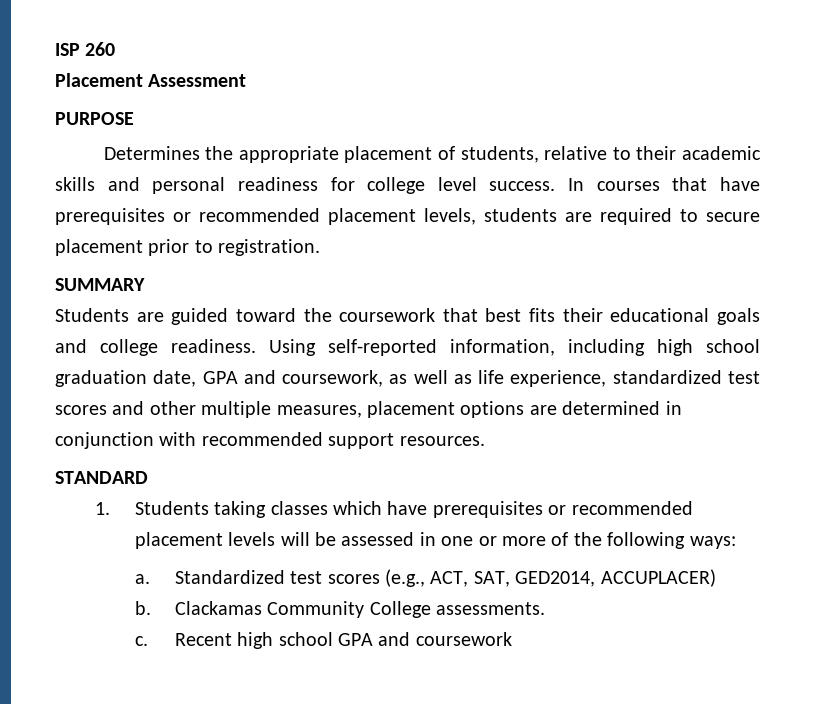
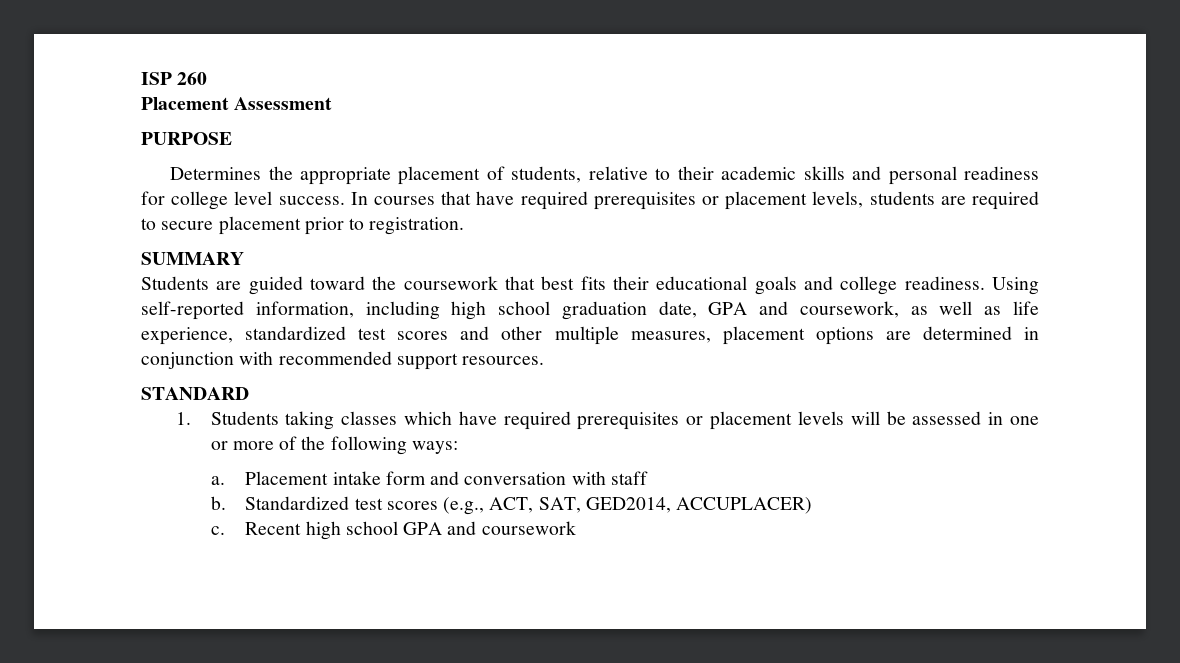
[55,208,320,225] prerequisites or recommended -> [520,191,719,210] required prerequisites or
[432,501,693,518] prerequisites or recommended -> [503,411,704,430] required prerequisites or
(150, 579) none -> [245,471,648,485] [210,496,226,510] Placement intake form and conversation with staff // b.
[134,601,545,618] // b. Clackamas Community College assessments. -> (813, 505) none

